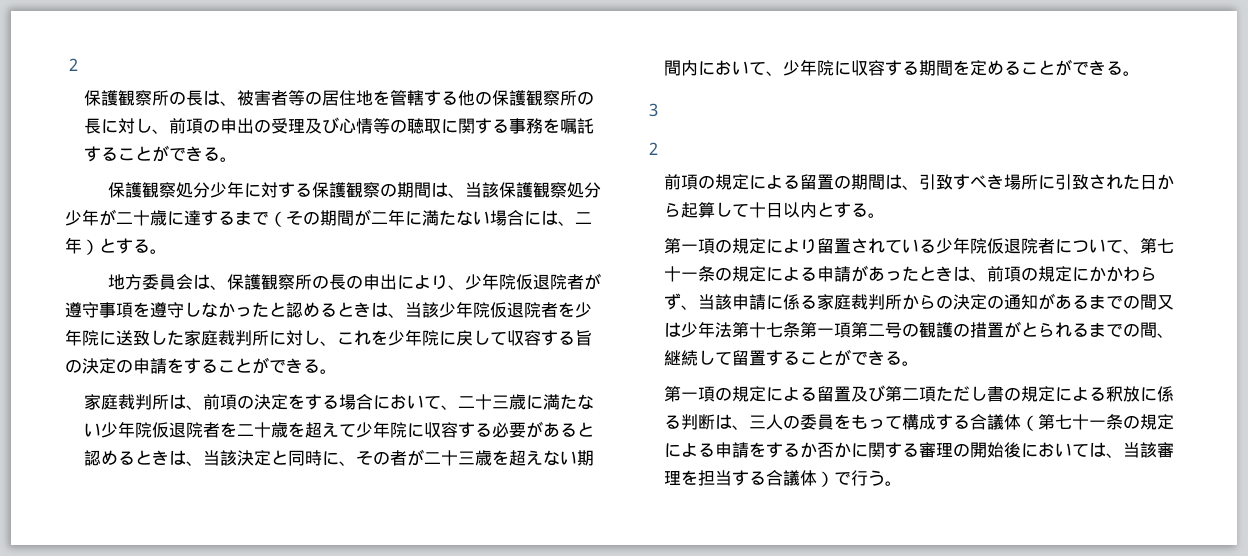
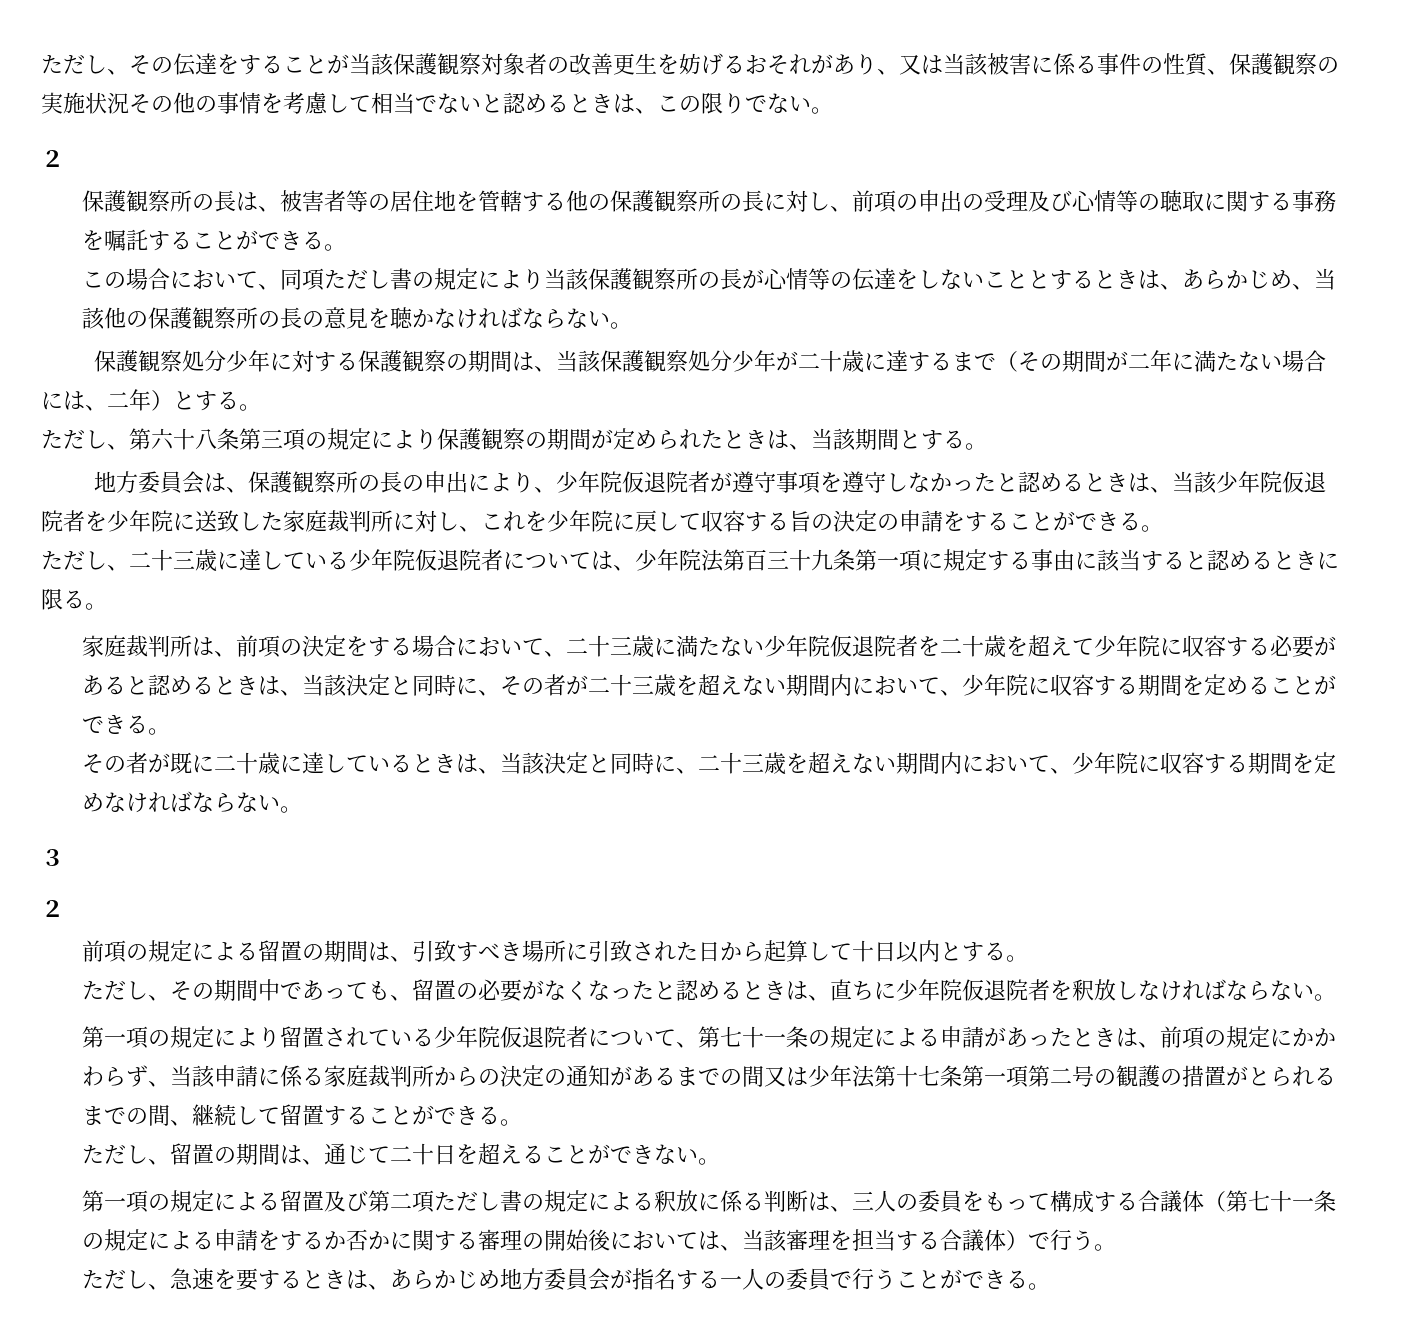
(65, 64) none -> [41,53,1339,76] [41,92,833,114] ただし、その伝達をすることが当該保護観察対象者の改善更生を妨げるおそれがあり、又は当該被害に係る事件の性質、保護観察の実施状況その他の事情を考慮して相当でないと認めるときは、この限りでない。 //
(237, 159) none -> [81,268,1336,291] [81,307,632,330] // この場合において、同項ただし書の規定により当該保護観察所の長が心情等の伝達をしないこととするときは、あらかじめ、当該他の保護観察所の長の意見を聴かなければならない。
(167, 251) none -> [41,428,987,451] // ただし、第六十八条第三項の規定により保護観察の期間が定められたときは、当該期間とする。
(337, 371) none -> [41,549,1339,572] [41,588,107,610] // ただし、二十三歳に達している少年院仮退院者については、少年院法第百三十九条第一項に規定する事由に該当すると認めるときに限る。
(1140, 73) none -> [81,752,1336,775] [81,791,302,813] // その者が既に二十歳に達しているときは、当該決定と同時に、二十三歳を超えない期間内において、少年院に収容する期間を定めなければならない。
(885, 215) none -> [81,979,1336,1002] // ただし、その期間中であっても、留置の必要がなくなったと認めるときは、直ちに少年院仮退院者を釈放しなければならない。
(919, 363) none -> [81,1143,720,1165] // ただし、留置の期間は、通じて二十日を超えることができない。
(902, 483) none -> [81,1268,1050,1291] // ただし、急速を要するときは、あらかじめ地方委員会が指名する一人の委員で行うことができる。

